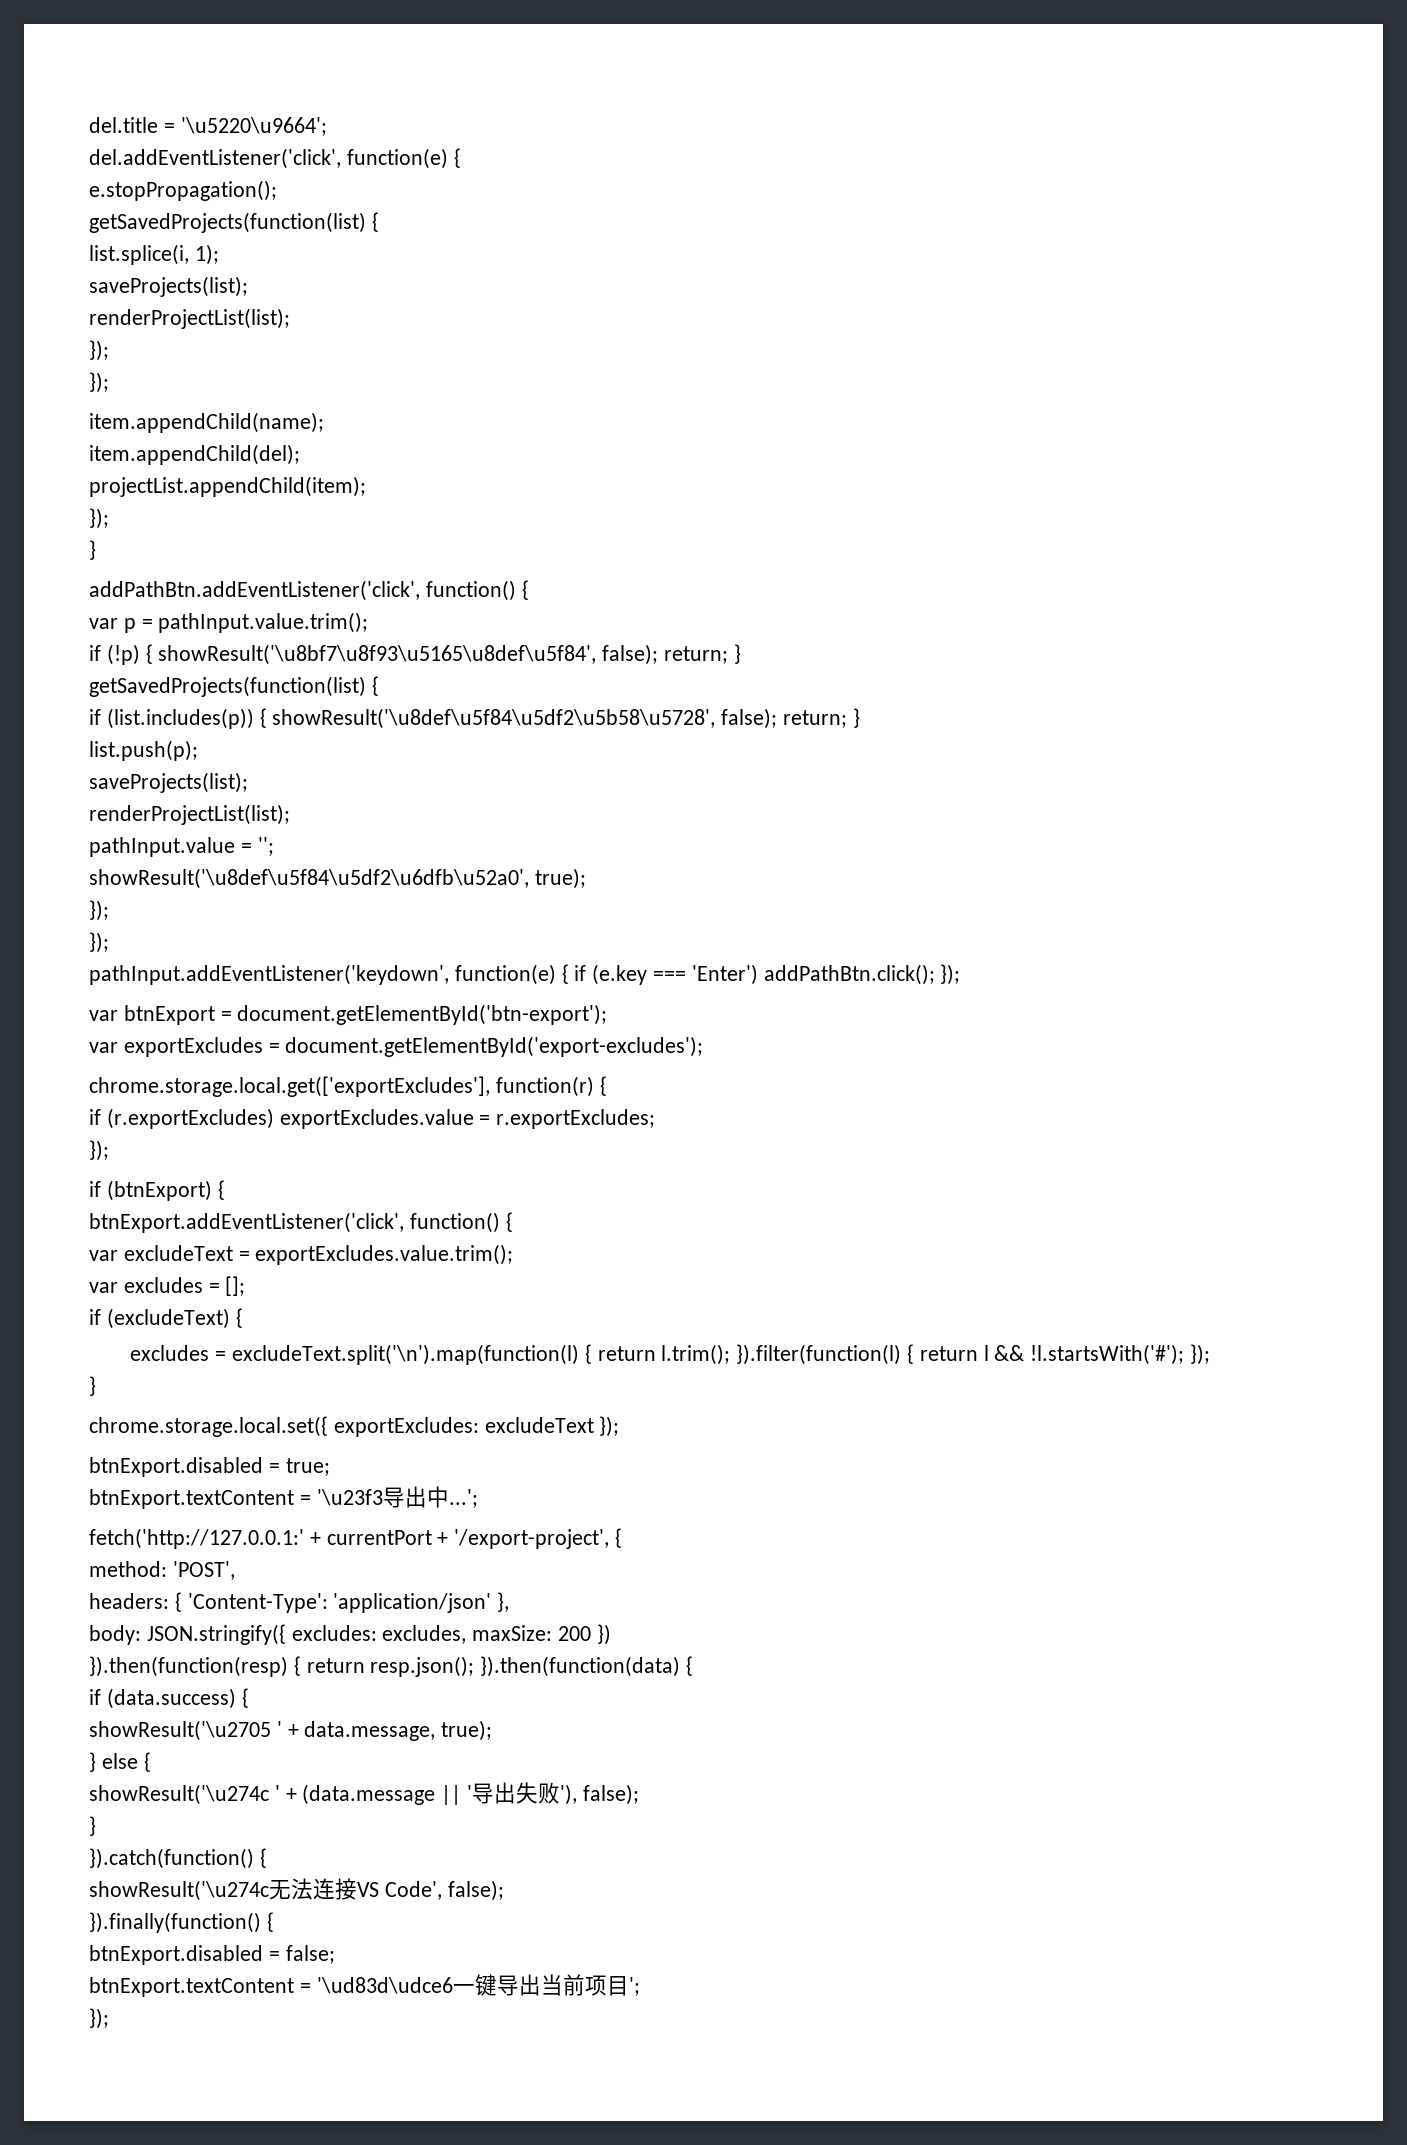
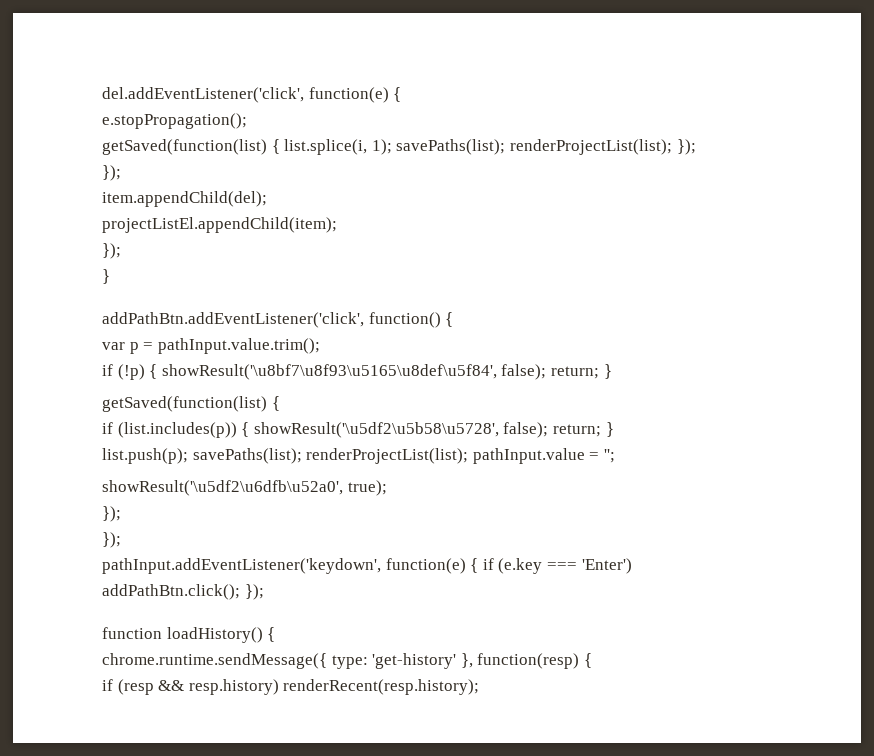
[89,117,327,136] del.title = '\u5220\u9664'; // -> (102, 95) none
[89,212,379,233] getSavedProjects(function(list) { // -> [102,139,280,155] getSaved(function(list) {
[89,276,248,297] [89,308,290,329] [89,340,109,361] [89,372,109,393] [89,412,324,433] // saveProjects(list); // renderProjectList(list); // }); // }); // item.appendChild(name); -> [396,139,696,155] [102,165,121,181] savePaths(list); renderProjectList(list); }); // });
[89,476,366,497] projectList.appendChild(item); -> [102,217,337,233] projectListEl.appendChild(item);
[89,676,366,697] getSavedProjects(function(list) -> [102,396,267,412] getSaved(function(list)
[272,708,716,729] showResult('\u8def\u5f84\u5df2\u5b58\u5728', -> [253,422,499,438] showResult('\u5df2\u5b58\u5728',
[89,772,248,793] [89,804,290,825] // saveProjects(list); // renderProjectList(list); // -> [192,448,469,464] savePaths(list); renderProjectList(list);
[89,868,529,889] showResult('\u8def\u5f84\u5df2\u6dfb\u52a0', -> [102,480,343,496] showResult('\u5df2\u6dfb\u52a0',
[89,1004,608,1025] [89,1036,704,1057] [89,1076,607,1097] [89,1108,656,1129] [89,1140,109,1161] [89,1180,225,1201] [89,1212,513,1233] [89,1244,514,1265] [89,1276,246,1296] [89,1308,243,1329] [130,1344,1210,1365] [89,1376,96,1396] [89,1416,620,1437] [89,1457,330,1477] [89,1486,478,1509] [89,1528,623,1549] [89,1561,235,1580] [89,1592,510,1613] [89,1624,611,1645] [89,1656,694,1677] [89,1688,249,1709] [89,1720,493,1741] [89,1752,151,1772] [89,1782,639,1805] [89,1816,96,1836] [89,1848,267,1869] [89,1878,504,1901] [89,1912,274,1933] [89,1945,335,1965] [89,1974,640,1997] [89,2008,109,2029] var btnExport = document.getElementById('btn-export'); // var exportExcludes = document.getElementById('export-excludes'); // chrome.storage.local.get(['exportExcludes'], function(r) { // if (r.exportExcludes) exportExcludes.value = r.exportExcludes; // }); // if (btnExport) { // btnExport.addEventListener('click', function() { // var excludeText = exportExcludes.value.trim(); // var excludes = []; // if (excludeText) { // excludes = excludeText.split('\n').map(function(l) { return l.trim(); }).filter(function(l) { return l && !l.startsWith('#'); }); // } // chrome.storage.local.set({ exportExcludes: excludeText }); // btnExport.disabled = true; // btnExport.textContent = '\u23f3导出中...'; // fetch('http://127.0.0.1:' + currentPort + '/export-project', { // method: 'POST', // headers: { 'Content-Type': 'application/json' }, // body: JSON.stringify({ excludes: excludes, maxSize: 200 }) // }).then(function(resp) { return resp.json(); }).then(function(data) { // if (data.success) { // showResult('\u2705 ' + data.message, true); // } else { // showResult('\u274c ' + (data.message || '导出失败'), false); // } // }).catch(function() { // showResult('\u274c无法连接VS Code', false); // }).finally(function() { // btnExport.disabled = false; // btnExport.textContent = '\ud83d\udce6一键导出当前项目'; // }); -> [102,627,276,643] [102,653,592,669] [102,679,480,695] function loadHistory() { // chrome.runtime.sendMessage({ type: 'get-history' }, function(resp) { // if (resp && resp.history) renderRecent(resp.history);

